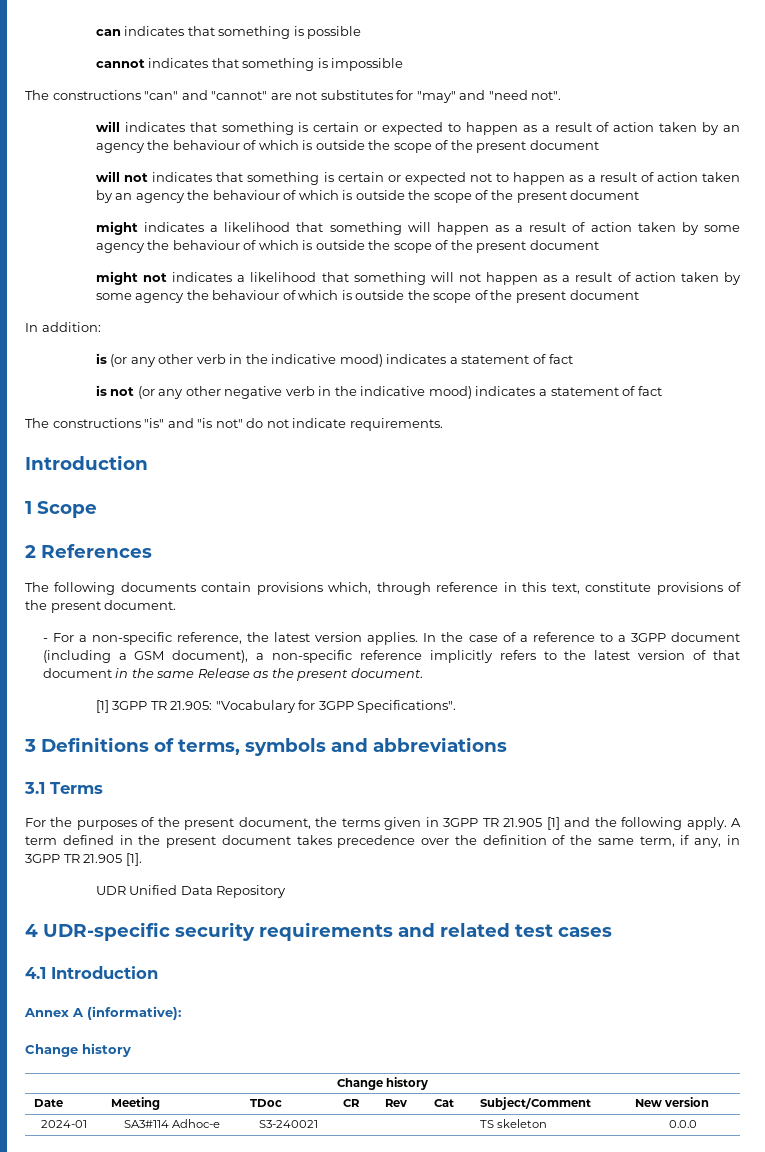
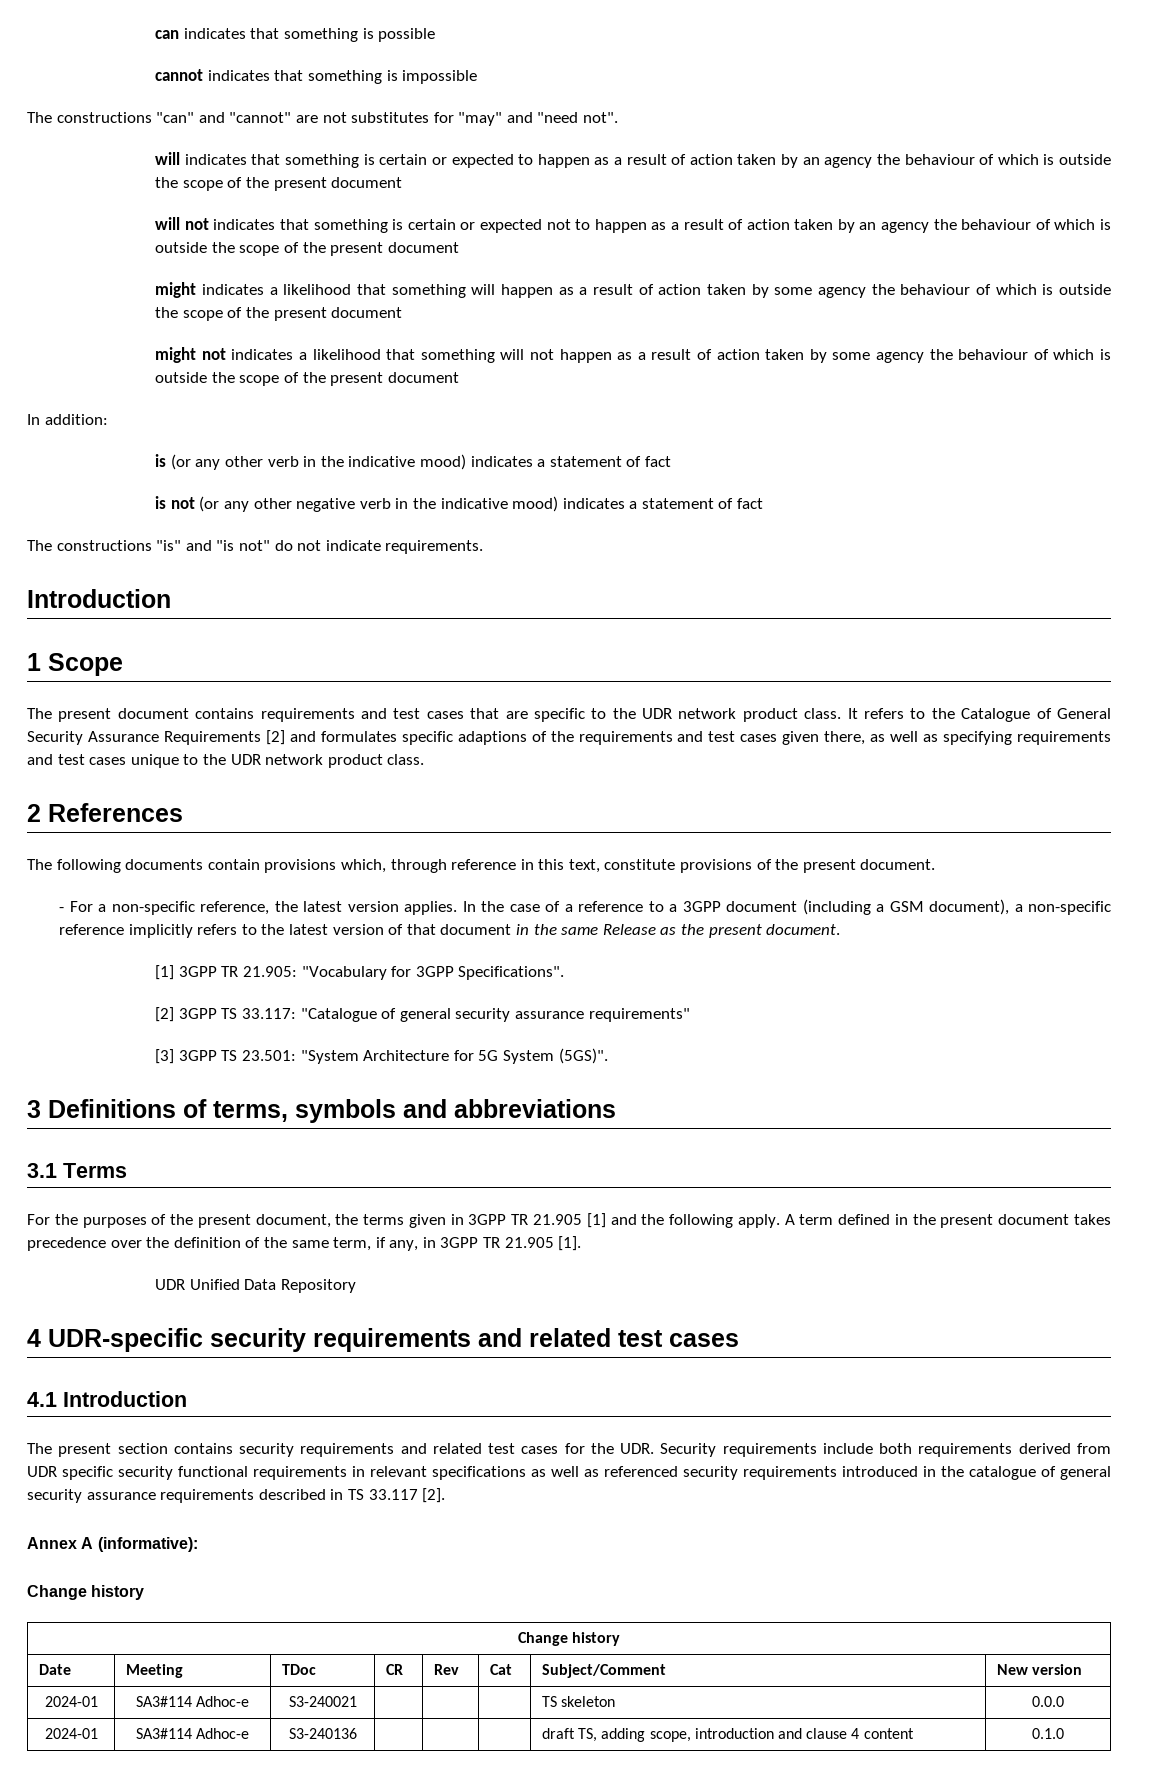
(97, 509) none -> [27,708,1112,722] [27,730,1112,745] [27,754,425,768] // The present document contains requirements and test cases that are specific to the UDR network product class. It refers to the Catalogue of General Security Assurance Requirements [2] and formulates specific adaptions of the requirements and test cases given there, as well as specifying requirements and test cases unique to the UDR network product class.
(457, 706) none -> [155,1007,690,1022] [155,1048,608,1064] // [2] 3GPP TS 33.117: "Catalogue of general security assurance requirements" // [3] 3GPP TS 23.501: "System Architecture for 5G System (5GS)".
(158, 972) none -> [27,1443,1112,1457] [27,1466,1111,1480] [27,1488,446,1503] // The present section contains security requirements and related test cases for the UDR. Security requirements include both requirements derived from UDR specific security functional requirements in relevant specifications as well as referenced security requirements introduced in the catalogue of general security assurance requirements described in TS 33.117 [2].
(697, 1124) none -> [44,1728,98,1739] [135,1728,250,1739] [288,1728,357,1739] [542,1728,914,1742] [1032,1728,1064,1739] // 2024-01 | SA3#114 Adhoc-e | S3-240136 | | | | draft TS, adding scope, introduction and clause 4 content | 0.1.0

